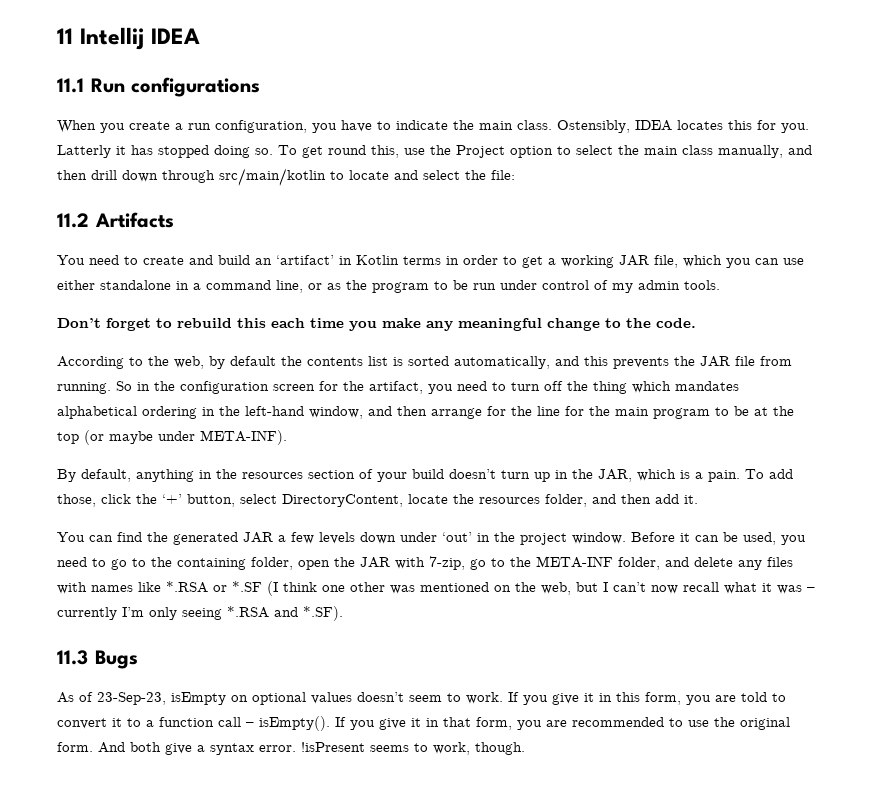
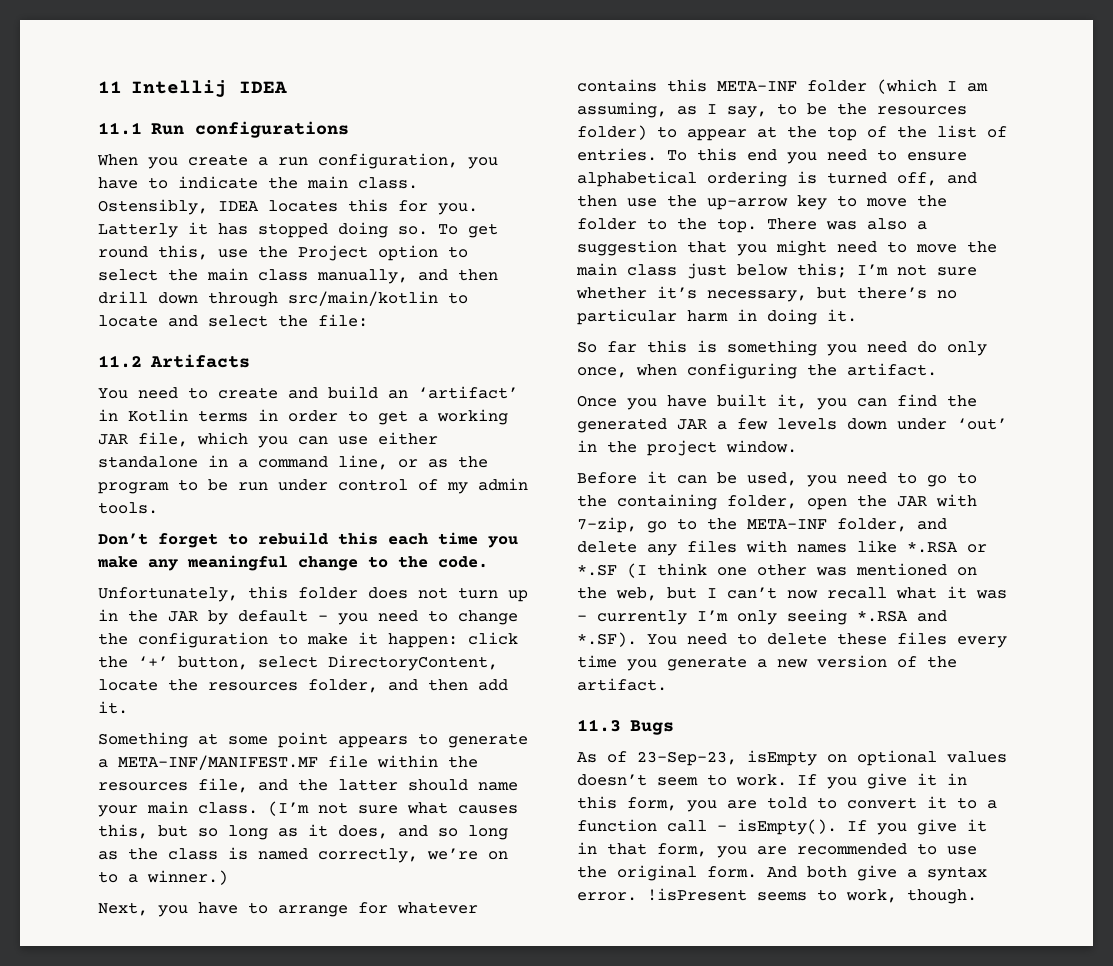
[57,356,792,369] [57,381,739,394] [57,406,794,419] [57,430,287,445] [57,469,793,482] [57,494,96,507] According to the web, by default the contents list is sorted automatically, and this prevents the JAR file from running. So in the configuration screen for the artifact, you need to turn off the thing which mandates alphabetical ordering in the left-hand window, and then arrange for the line for the main program to be at the top (or maybe under META-INF). // By default, anything in the resources section of your build doesn’t turn up in the JAR, which is a pain. To add those, -> [98,586,528,602] [98,609,518,625] [98,632,458,648] Unfortunately, this folder does not turn up in the JAR by default – you need to change the configuration to make it happen:
[57,532,85,542] You -> [98,732,528,748] [98,755,478,770] [98,778,518,793] [98,801,518,817] [98,824,508,840] [98,847,508,863] [98,870,228,885] [98,902,478,917] [577,79,988,94] [577,102,967,118] [577,125,1007,141] [577,148,967,164] [577,171,977,187] [577,195,947,210] [577,218,927,233] [577,240,997,256] [576,263,977,279] [576,286,957,302] [577,309,857,325] [577,340,987,356] [577,363,937,379] [577,394,847,410] Something at some point appears to generate a META-INF/MANIFEST.MF file within the resources file, and the latter should name your main class. (I’m not sure what causes this, but so long as it does, and so long as the class is named correctly, we’re on to a winner.) // Next, you have to arrange for whatever contains this META-INF folder (which I am assuming, as I say, to be the resources folder) to appear at the top of the list of entries. To this end you need to ensure alphabetical ordering is turned off, and then use the up-arrow key to move the folder to the top. There was also a suggestion that you might need to move the main class just below this; I’m not sure whether it’s necessary, but there’s no particular harm in doing it. // So far this is something you need do only once, when configuring the artifact. // Once you have built it, you
(626, 538) none -> (797, 446) //
(343, 613) none -> [647,632,1007,648] [577,655,957,671] [577,678,667,691] You need to delete these files every time you generate a new version of the artifact.

